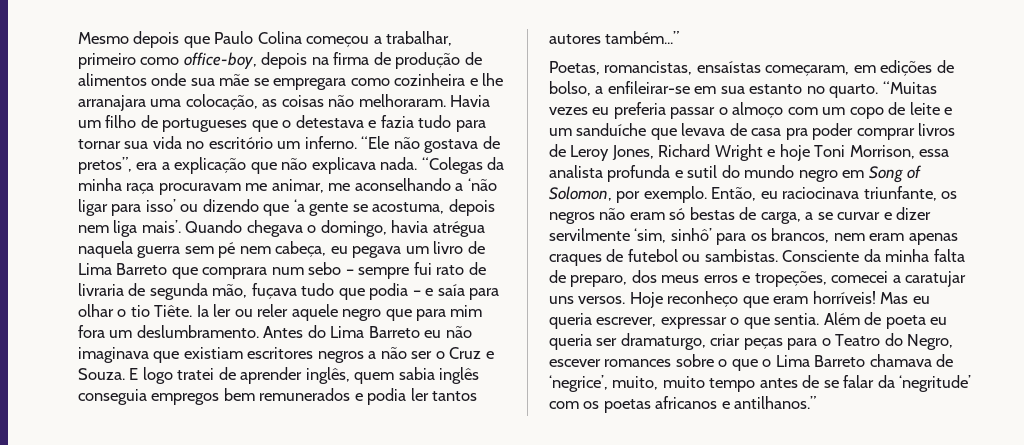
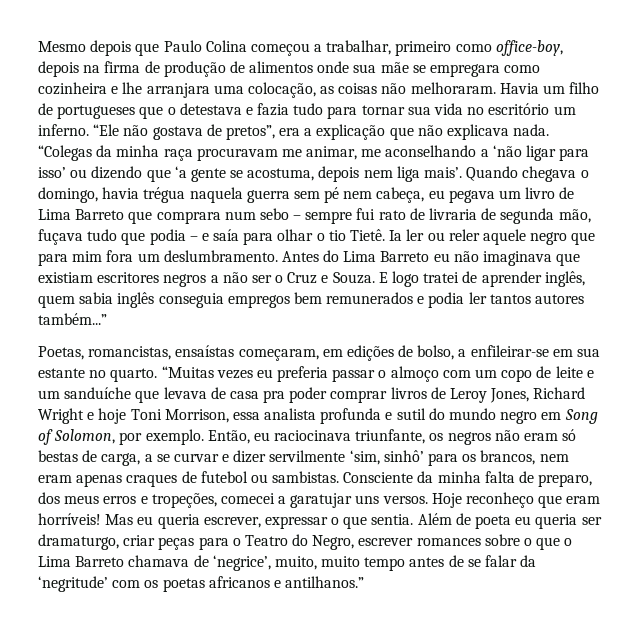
[78,95,146,111] arranajara -> [146,83,210,98] arranjara
[432,221,485,237] atrégua -> [143,187,186,203] trégua
[154,305,193,317] Tiête. -> [350,229,386,241] Tietê.
[749,84,803,94] estanto -> [38,368,85,378] estante
[905,271,967,287] caratujar -> [290,493,353,508] garatujar
[549,359,601,367] escever -> [358,538,414,546] escrever

